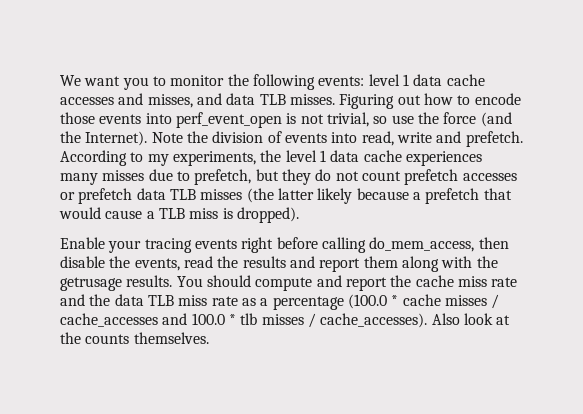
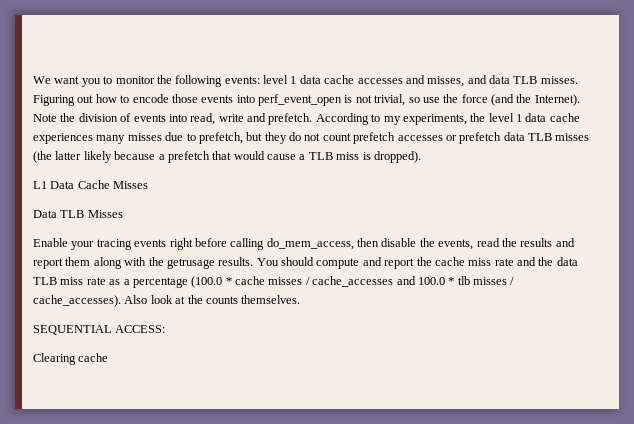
(299, 215) none -> [33,180,149,189] [33,210,123,218] // L1 Data Cache Misses // Data TLB Misses
(209, 338) none -> [33,325,166,335] [33,353,109,365] // SEQUENTIAL ACCESS: // Clearing cache

